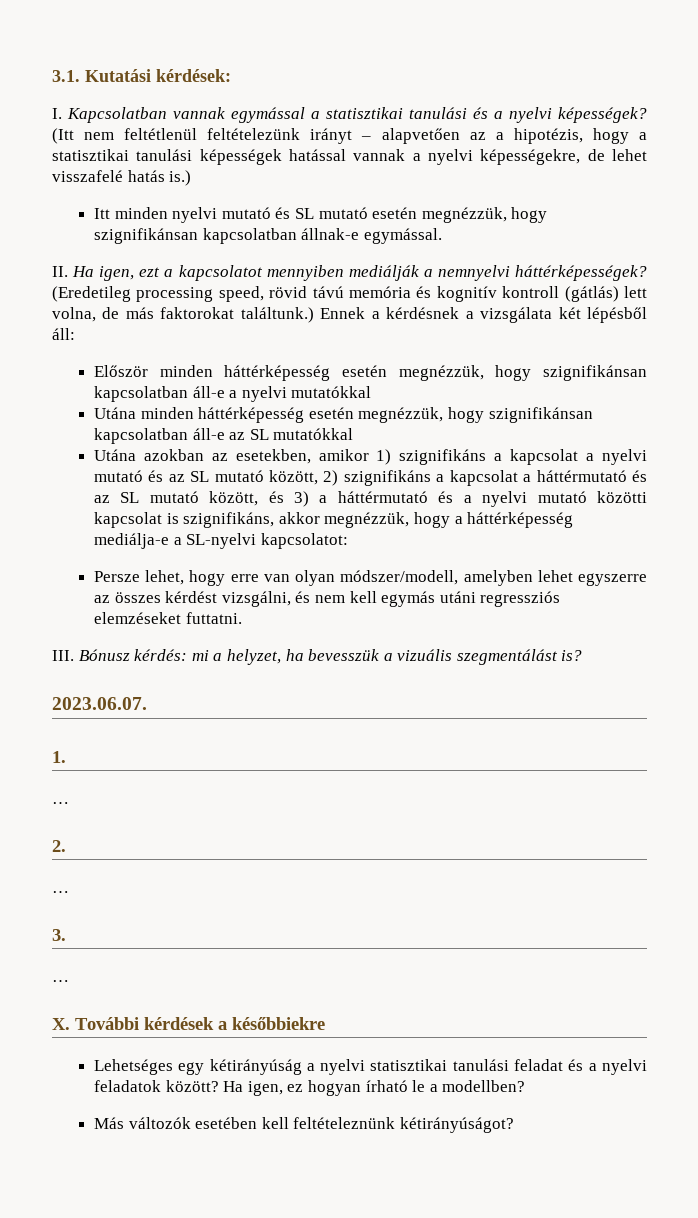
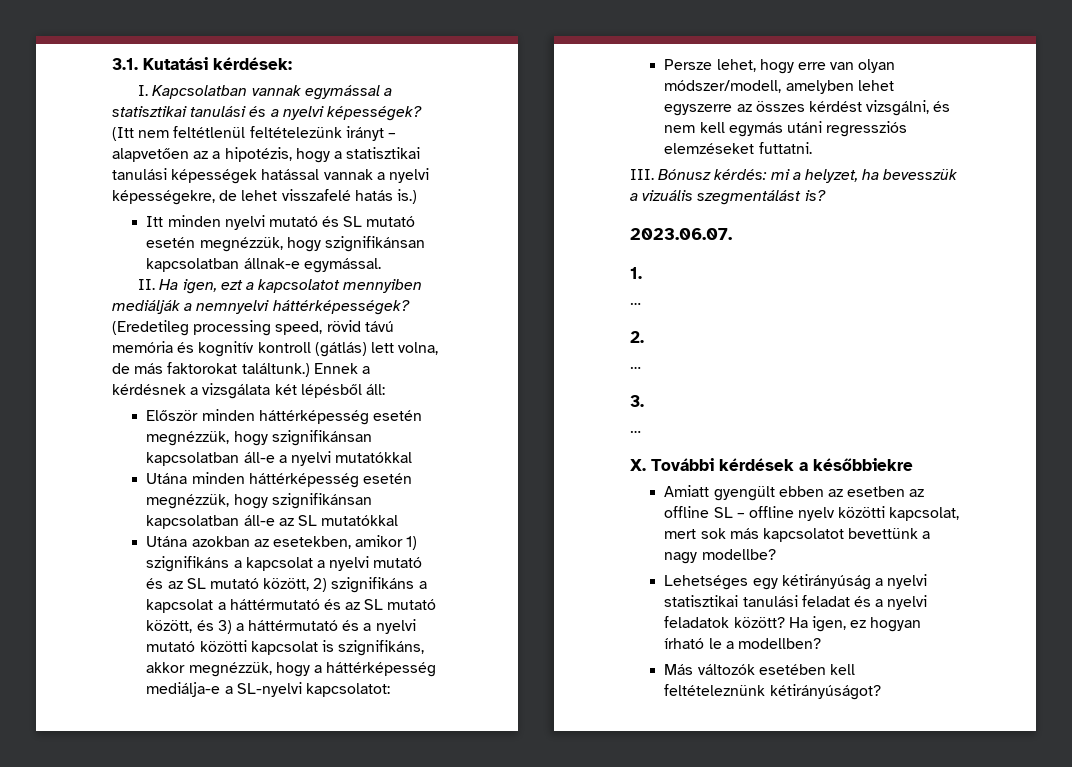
(325, 1023) none -> [664,485,925,501] [664,506,960,521] [664,528,931,542] [664,549,776,564] // Amiatt gyengült ebben az esetben az offline SL – offline nyelv közötti kapcsolat, mert sok más kapcsolatot bevettünk a nagy modellbe?

